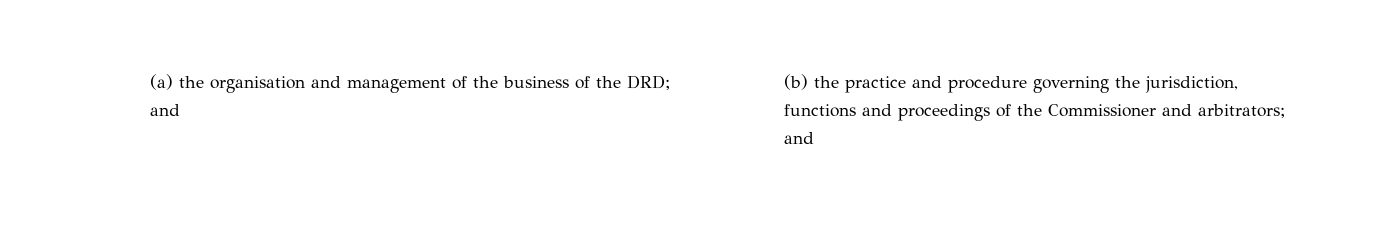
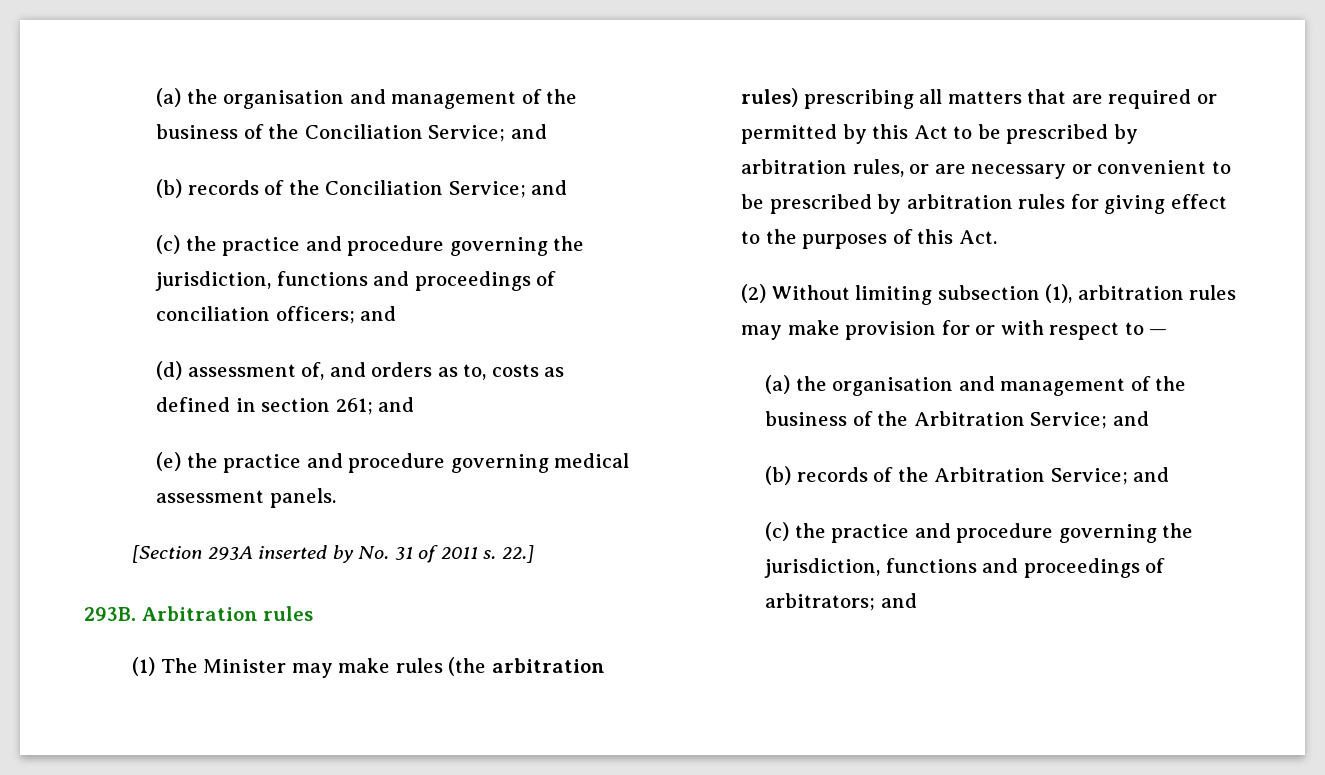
[627,75,671,90] [150,104,181,116] [784,74,809,90] DRD; and // (b) -> [304,124,547,142] [155,179,568,198] [155,235,180,254] Conciliation Service; and // (b) records of the Conciliation Service; and // (c)
[1017,104,1193,117] the Commissioner and -> [155,306,397,324] [155,361,565,380] [155,397,415,415] [155,452,630,473] [155,488,336,508] [131,545,534,563] [84,606,314,621] [131,657,605,678] [740,88,1217,109] [740,124,1138,144] [740,159,1231,179] [740,194,1227,214] [740,229,997,249] [740,284,1237,305] [740,320,1168,340] [764,375,1187,396] [764,411,1149,429] [764,466,1170,485] [764,522,1194,543] [763,558,1166,578] conciliation officers; and // (d) assessment of, and orders as to, costs as defined in section 261; and // (e) the practice and procedure governing medical assessment panels. // [Section 293A inserted by No. 31 of 2011 s. 22.] // 293B. Arbitration rules // (1) The Minister may make rules (the arbitration rules) prescribing all matters that are required or permitted by this Act to be prescribed by arbitration rules, or are necessary or convenient to be prescribed by arbitration rules for giving effect to the purposes of this Act. // (2) Without limiting subsection (1), arbitration rules may make provision for or with respect to — // (a) the organisation and management of the business of the Arbitration Service; and // (b) records of the Arbitration Service; and // (c) the practice and procedure governing the jurisdiction, functions and proceedings of

